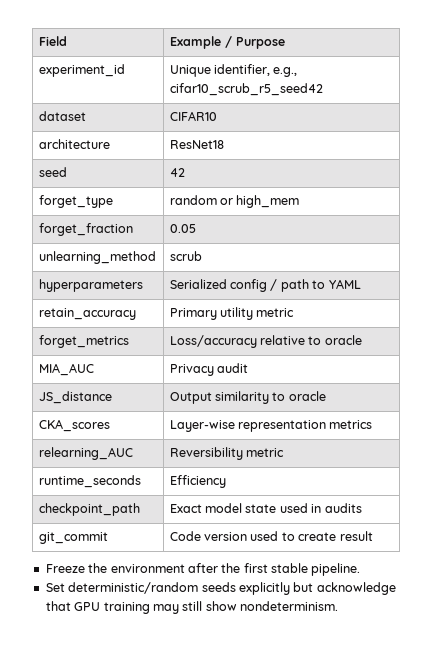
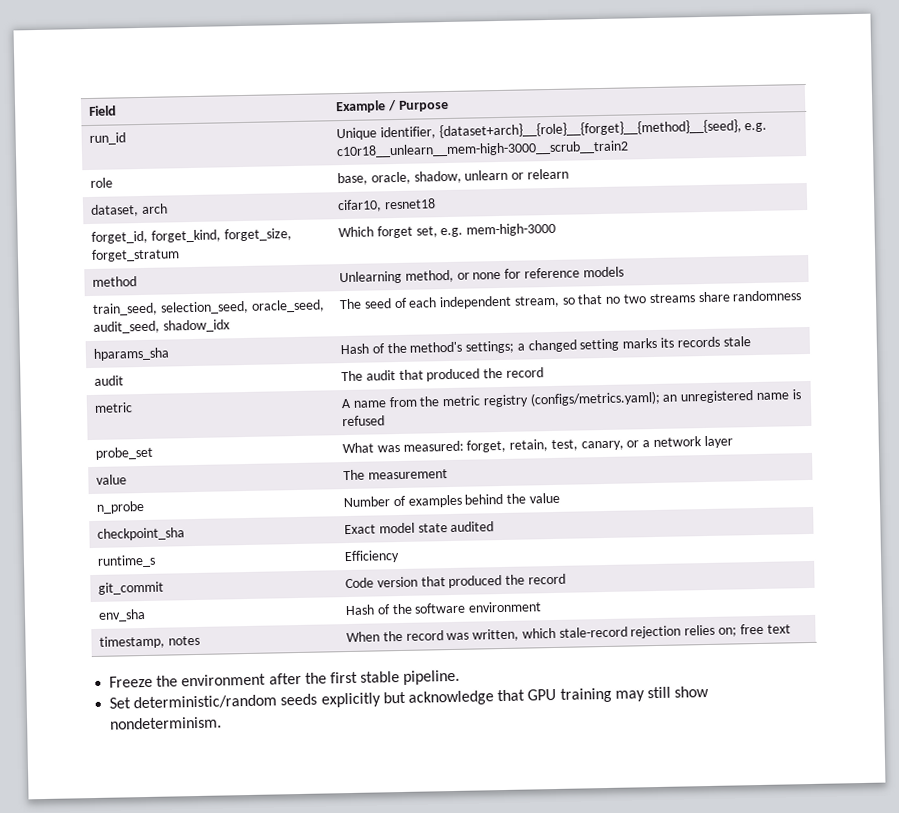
[38,64,125,77] experiment_id -> [88,132,126,146] run_id
[273,67,298,77] [169,83,323,96] [38,111,86,121] [169,111,217,121] [38,139,110,149] [169,140,224,149] [38,167,67,177] [169,168,185,177] [38,195,113,208] [169,195,300,208] [38,223,133,236] [169,224,196,233] [38,251,156,264] [169,251,202,261] [38,279,143,292] [169,279,361,292] [38,308,136,320] [169,307,295,320] [38,335,129,348] [169,335,362,348] [38,363,94,376] [169,363,249,376] [38,391,112,404] [169,391,326,404] [38,419,110,432] [169,420,373,432] [38,447,133,460] [169,447,285,460] [38,475,141,488] [169,475,226,488] [38,503,140,516] e.g., cifar10_scrub_r5_seed42 // dataset | CIFAR10 // architecture | ResNet18 // seed | 42 // forget_type | random or high_mem // forget_fraction | 0.05 // unlearning_method | scrub // hyperparameters | Serialized config / path to YAML // retain_accuracy | Primary utility metric // forget_metrics | Loss/accuracy relative to oracle // MIA_AUC | Privacy audit // JS_distance | Output similarity to oracle // CKA_scores | Layer-wise representation metrics // relearning_AUC | Reversibility metric // runtime_seconds | Efficiency // checkpoint_path -> [438,119,768,139] [335,140,629,159] [89,177,113,188] [336,168,569,186] [89,203,168,217] [336,198,436,213] [90,228,292,244] [90,248,180,262] [337,222,557,239] [91,276,137,287] [338,266,624,285] [91,299,325,316] [92,319,230,334] [338,290,802,310] [92,347,170,361] [339,336,751,355] [93,375,124,386] [340,367,544,382] [93,402,133,413] [340,389,801,409] [341,415,385,427] [94,446,153,460] [341,435,733,454] [95,474,127,485] [342,469,448,481] [95,500,145,514] [342,492,560,508] [96,527,185,541] {dataset+arch}__{role}__{forget}__{method}__{seed}, e.g. c10r18__unlearn__mem-high-3000__scrub__train2 // role | base, oracle, shadow, unlearn or relearn // dataset, arch | cifar10, resnet18 // forget_id, forget_kind, forget_size, forget_stratum | Which forget set, e.g. mem-high-3000 // method | Unlearning method, or none for reference models // train_seed, selection_seed, oracle_seed, audit_seed, shadow_idx | The seed of each independent stream, so that no two streams share randomness // hparams_sha | Hash of the method's settings; a changed setting marks its records stale // audit | The audit that produced the record // metric | A name from the metric registry (configs/metrics.yaml); an unregistered name is refused // probe_set | What was measured: forget, retain, test, canary, or a network layer // value | The measurement // n_probe | Number of examples behind the value // checkpoint_sha
[279,503,362,513] used in audits -> [450,521,495,533] [96,554,156,568] [343,550,400,564] audited // runtime_s | Efficiency
[250,531,373,541] used to create result -> [420,573,566,589] [97,608,146,622] [344,601,543,616] [98,635,200,649] [345,623,791,643] that produced the record // env_sha | Hash of the software environment // timestamp, notes | When the record was written, which stale-record rejection relies on; free text

